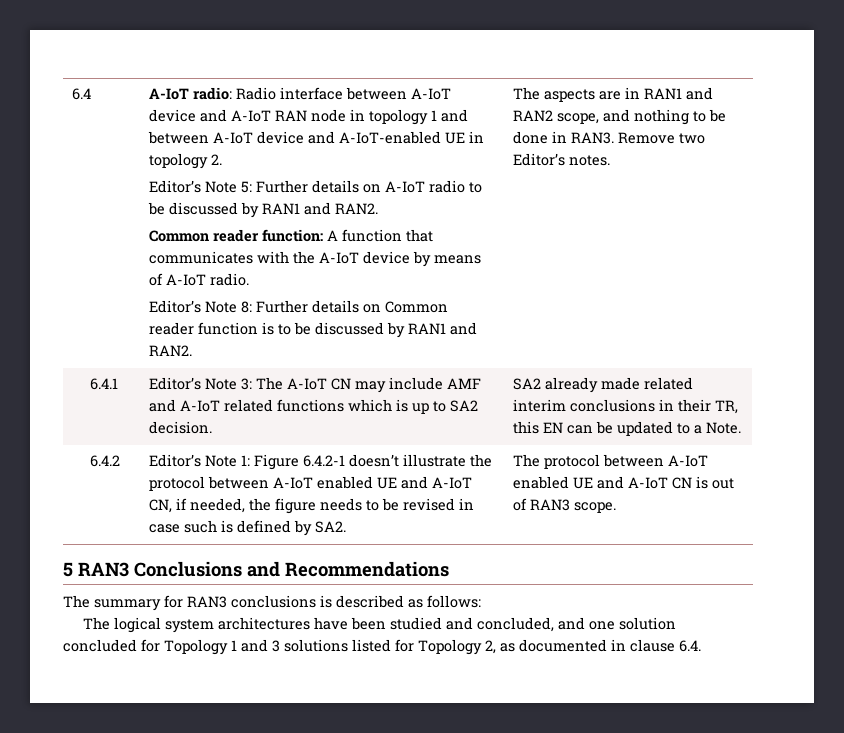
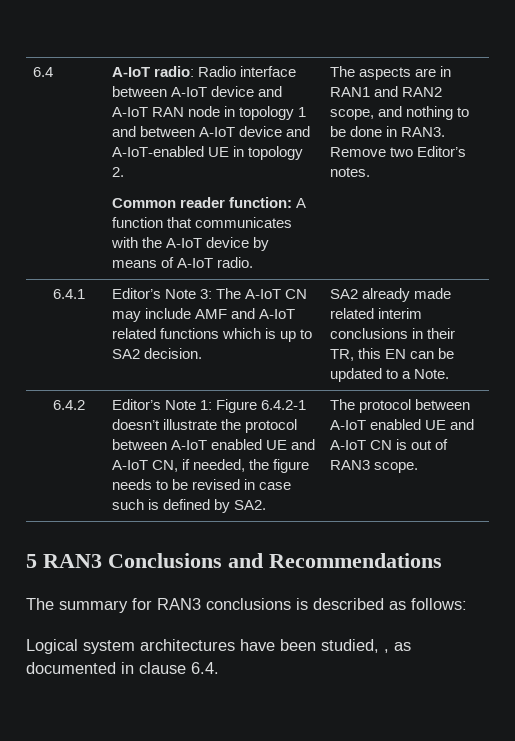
[148,180,482,193] [147,202,378,218] // Editor’s Note 5: Further details on A-IoT radio to be discussed by RAN1 and RAN2. -> (124, 172) none
[148,300,448,313] [148,322,477,338] [148,345,192,356] // Editor’s Note 8: Further details on Common reader function is to be discussed by RAN1 and RAN2. -> (253, 262) none
[82,617,161,633] The logical -> [26,639,78,654] Logical
[389,617,676,632] [63,639,496,655] studied and concluded, and one solution concluded for Topology 1 and 3 solutions listed for Topology 2, -> [321,639,389,653] studied, ,

